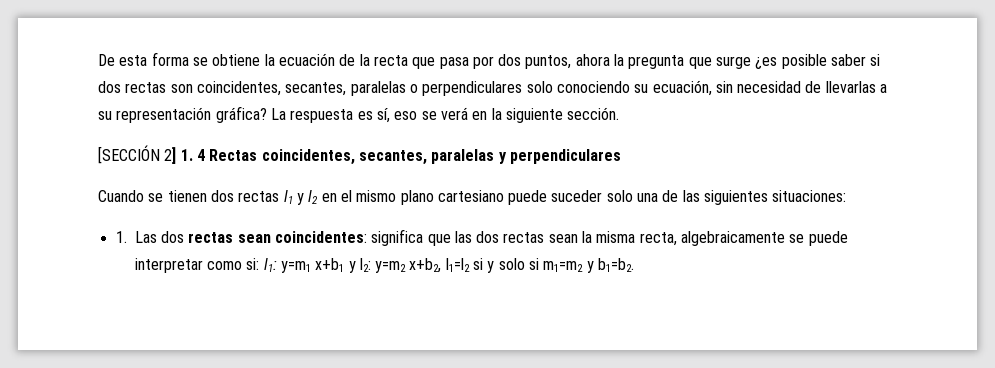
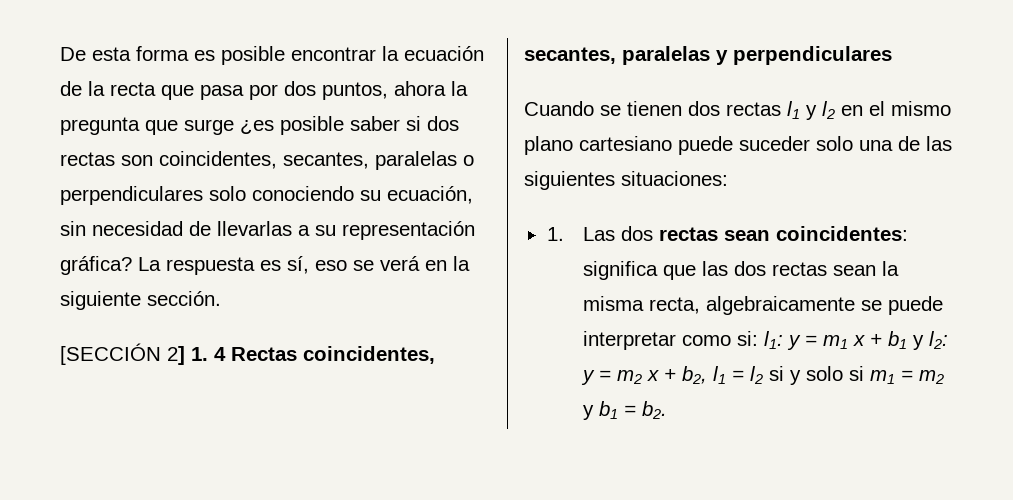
[192,54,261,66] se obtiene -> [194,46,376,65] es posible encontrar
[280,258,635,273] y=m1 x+b1 y l2: y=m2 x+b2, l1=l2 si y solo si m1=m2 y b1=b2. -> [786,331,948,350] [580,366,944,385] [582,401,667,420] y = m1 x + b1 y l2: y = m2 x + b2, l1 = l2 si y solo si m1 = m2 y b1 = b2.

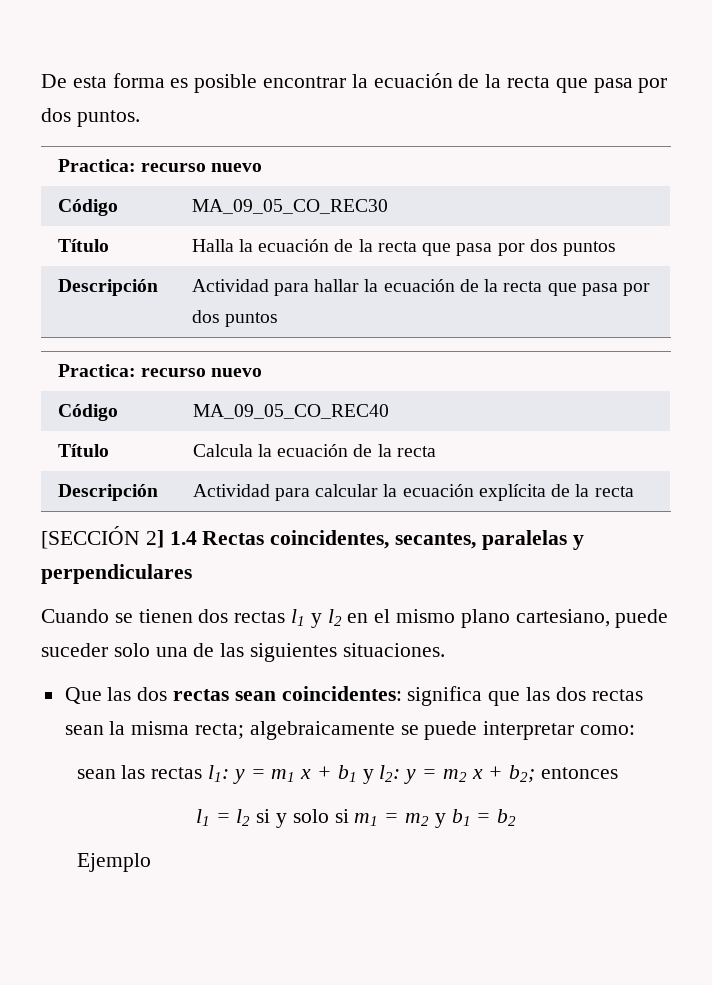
[322,81,468,100] [60,116,459,135] [60,151,474,170] [60,186,473,205] [60,221,475,240] [60,256,470,275] [60,291,221,310] puntos, ahora la pregunta que surge ¿es posible saber si dos rectas son coincidentes, secantes, paralelas o perpendiculares solo conociendo su ecuación, sin necesidad de llevarlas a su representación gráfica? La respuesta es sí, eso se verá en la siguiente sección. -> [76,110,140,127] [57,159,263,172] [57,199,118,216] [191,199,388,214] [57,239,109,252] [191,239,617,256] [57,279,158,296] [191,279,651,296] [191,310,278,327] [57,364,263,377] [57,404,118,421] [192,404,389,419] [57,444,109,457] [192,444,436,457] [57,484,158,501] [192,484,634,501] puntos. // Practica: recurso nuevo // Código | MA_09_05_CO_REC30 // Título | Halla la ecuación de la recta que pasa por dos puntos // Descripción | Actividad para hallar la ecuación de la recta que pasa por dos puntos // Practica: recurso nuevo // Código | MA_09_05_CO_REC40 // Título | Calcula la ecuación de la recta // Descripción | Actividad para calcular la ecuación explícita de la recta
[191,347,226,361] 1. 4 -> [169,531,197,545] 1.4
[579,136,672,151] cartesiano -> [515,609,610,627] cartesiano,
[621,171,728,186] [546,227,615,241] situaciones: // 1. Las -> [342,643,445,657] [64,687,132,704] situaciones. // Que las
[648,297,700,314] recta, -> [195,723,245,739] recta;
[681,331,758,346] como si: -> [580,725,636,735] [76,765,203,779] como: // sean las rectas
[681,366,707,384] b2, -> [509,765,619,783] b2; entonces //
[641,401,667,419] b2. -> [497,809,517,826] [76,853,151,872] b2 // Ejemplo

